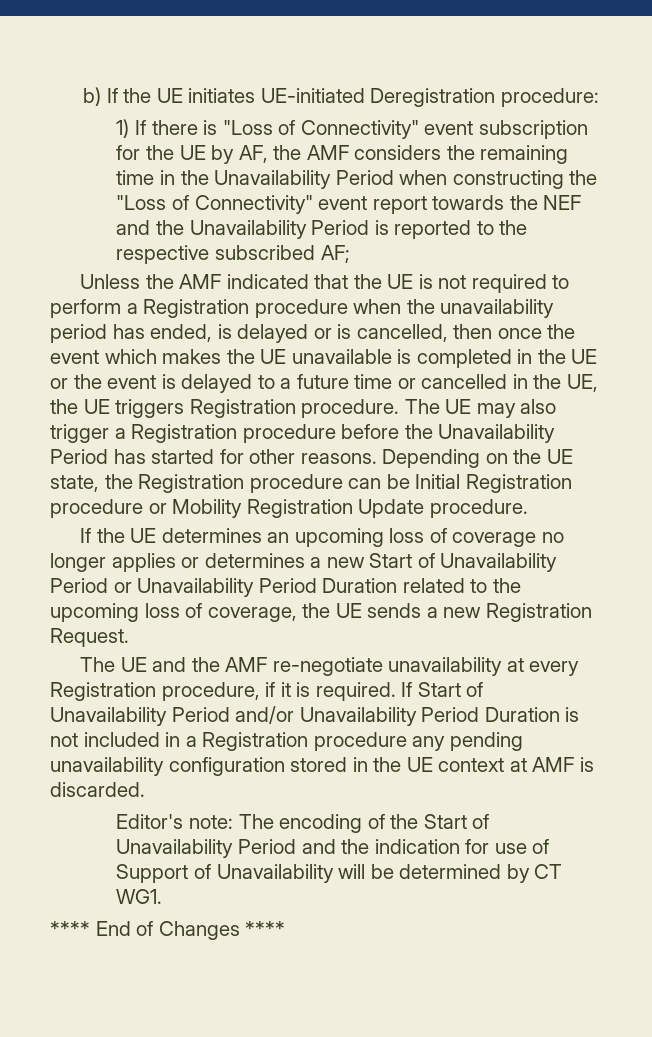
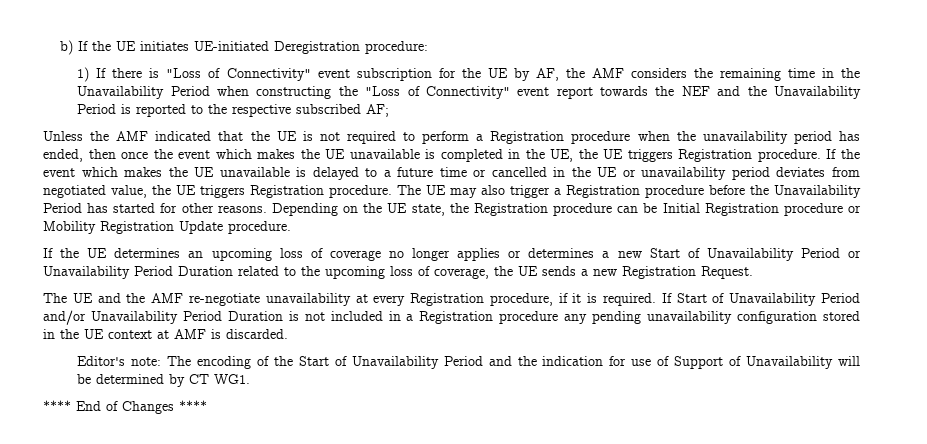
[217,324,448,343] is delayed or is cancelled, -> (83, 155) none
[571,349,598,364] [50,374,157,389] UE or the event -> [550,149,860,162] [43,167,290,177] UE, the UE triggers Registration procedure. If the event which makes the UE unavailable
[566,374,598,392] UE, -> [597,167,860,180] [43,185,147,198] UE or unavailability period deviates from negotiated value,

